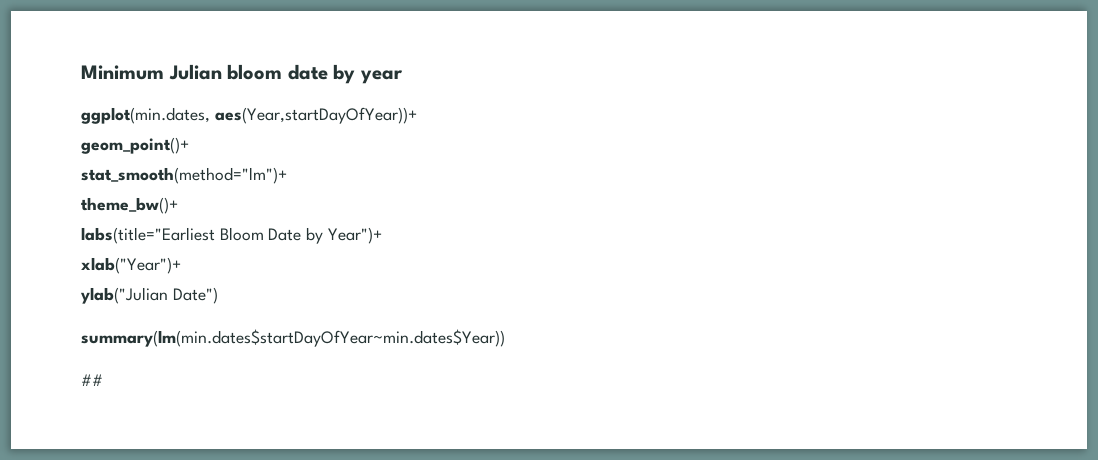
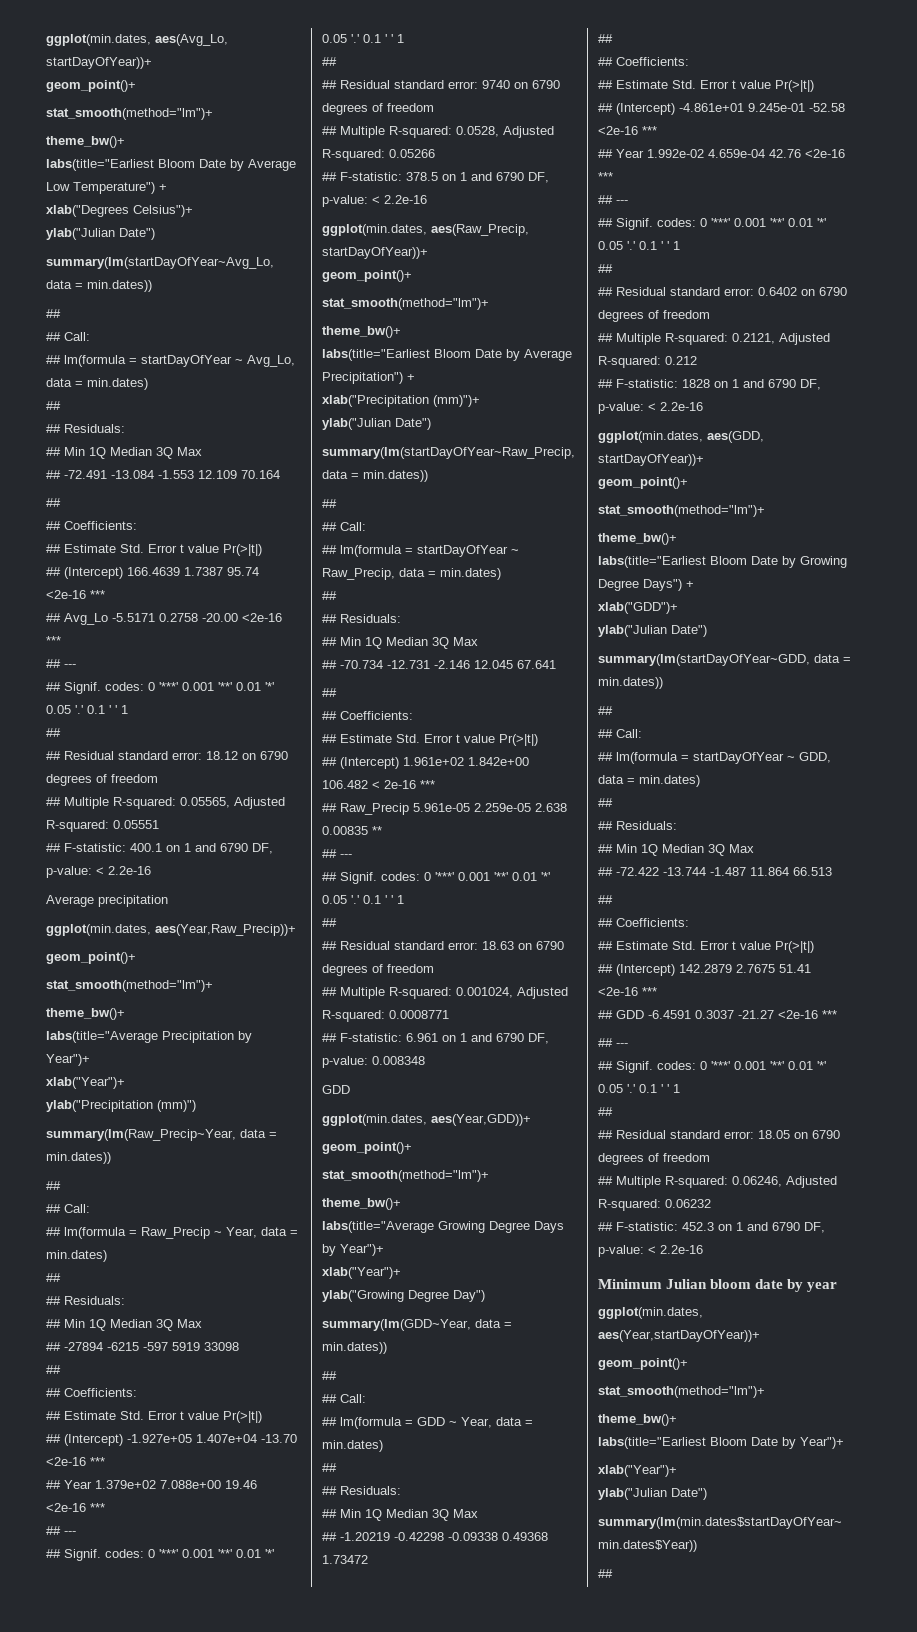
(81, 72) none -> [46,34,228,46] [46,57,152,69] [46,80,136,92] [46,108,213,120] [46,136,125,148] [46,159,296,171] [46,182,167,194] [46,205,193,217] [46,228,155,240] [46,257,274,269] [46,280,152,292] [46,309,61,318] [46,332,90,341] [46,355,295,367] [46,378,148,390] [46,401,61,410] [46,424,125,433] [46,447,202,459] [46,470,280,479] [46,498,61,507] [46,521,137,530] [46,544,262,556] [46,567,259,579] [46,590,105,599] [46,613,282,625] [46,636,61,645] [46,659,76,668] [46,682,274,694] [46,705,128,714] [46,728,61,737] [46,751,288,760] [46,774,158,786] [46,797,285,809] [46,820,159,832] [46,843,273,854] [46,866,151,878] [46,895,168,907] [46,924,296,936] [46,952,136,964] [46,980,213,992] [46,1008,125,1020] [46,1031,252,1043] [46,1054,90,1066] [46,1077,125,1089] [46,1100,196,1112] [46,1129,277,1141] [46,1152,111,1164] [46,1181,61,1190] [46,1204,90,1213] [46,1227,298,1239] [46,1250,107,1262] [46,1273,61,1282] [46,1296,125,1305] [46,1319,202,1331] [46,1342,239,1351] [46,1365,61,1374] [46,1388,137,1397] [46,1411,262,1423] [46,1434,297,1446] [46,1457,105,1466] [46,1480,257,1489] [46,1503,105,1512] [46,1526,76,1535] [46,1549,274,1561] [322,34,404,43] [322,57,337,66] [322,80,560,89] [322,103,434,115] [322,126,554,138] [322,149,435,161] [322,172,549,183] [322,195,427,207] [322,224,529,236] [322,247,428,259] [322,270,412,282] [322,298,489,310] [322,326,401,338] [322,349,572,361] [322,372,415,384] [322,395,480,407] [322,418,431,430] [322,447,575,459] [322,470,428,482] [322,499,337,508] [322,522,366,531] [322,545,519,557] [322,568,501,580] [322,591,337,600] [322,614,401,623] [322,637,478,649] [322,660,556,669] [322,688,337,697] [322,711,413,720] [322,734,538,746] [322,757,529,769] [322,780,435,789] [322,803,567,815] [322,826,382,835] [322,849,352,858] [322,872,550,884] [322,895,404,904] [322,918,337,927] [322,941,564,950] [322,964,434,976] [322,987,568,999] [322,1010,449,1022] [322,1033,549,1044] [322,1056,425,1068] [322,1085,350,1094] [322,1114,531,1126] [322,1142,412,1154] [322,1170,489,1182] [322,1198,401,1210] [322,1221,564,1233] [322,1244,384,1256] [322,1267,401,1279] [322,1290,485,1302] [322,1319,512,1331] [322,1342,387,1354] [322,1371,337,1380] [322,1394,366,1403] [322,1417,533,1429] [322,1440,383,1452] [322,1463,337,1472] [322,1486,401,1495] [322,1509,478,1521] [322,1532,548,1541] [322,1555,368,1564] [598,34,613,43] [598,57,689,66] [598,80,814,92] [598,103,845,115] [598,126,657,135] [598,149,845,158] [598,172,613,181] [598,195,628,204] [598,218,826,230] [598,241,680,250] [598,264,613,273] [598,287,847,296] [598,310,710,322] [598,333,830,345] [598,356,697,368] [598,379,821,390] [598,402,703,414] [598,431,764,443] [598,454,704,466] [598,477,688,489] [598,505,765,517] [598,533,677,545] [598,556,847,568] [598,579,694,591] [598,602,678,614] [598,625,707,637] [598,654,851,666] [598,677,663,689] [598,706,613,715] [598,729,642,738] [598,752,831,764] [598,775,700,787] [598,798,613,807] [598,821,677,830] [598,844,754,856] [598,867,832,876] [598,895,613,904] [598,918,689,927] [598,941,814,953] [598,964,811,976] [598,987,657,996] [598,1010,837,1019] [598,1038,628,1047] [598,1061,826,1073] [598,1084,680,1093] [598,1107,613,1116] [598,1130,840,1139] [598,1153,710,1165] [598,1176,837,1188] [598,1199,711,1211] [598,1222,825,1233] [598,1245,703,1257] ggplot(min.dates, aes(Avg_Lo, startDayOfYear))+ // geom_point()+ // stat_smooth(method="lm")+ // theme_bw()+ // labs(title="Earliest Bloom Date by Average Low Temperature") + // xlab("Degrees Celsius")+ // ylab("Julian Date") // summary(lm(startDayOfYear~Avg_Lo, data = min.dates)) // ## // ## Call: // ## lm(formula = startDayOfYear ~ Avg_Lo, data = min.dates) // ## // ## Residuals: // ## Min 1Q Median 3Q Max // ## -72.491 -13.084 -1.553 12.109 70.164 // ## // ## Coefficients: // ## Estimate Std. Error t value Pr(>|t|) // ## (Intercept) 166.4639 1.7387 95.74 <2e-16 *** // ## Avg_Lo -5.5171 0.2758 -20.00 <2e-16 *** // ## --- // ## Signif. codes: 0 '***' 0.001 '**' 0.01 '*' 0.05 '.' 0.1 ' ' 1 // ## // ## Residual standard error: 18.12 on 6790 degrees of freedom // ## Multiple R-squared: 0.05565, Adjusted R-squared: 0.05551 // ## F-statistic: 400.1 on 1 and 6790 DF, p-value: < 2.2e-16 // Average precipitation // ggplot(min.dates, aes(Year,Raw_Precip))+ // geom_point()+ // stat_smooth(method="lm")+ // theme_bw()+ // labs(title="Average Precipitation by Year")+ // xlab("Year")+ // ylab("Precipitation (mm)") // summary(lm(Raw_Precip~Year, data = min.dates)) // ## // ## Call: // ## lm(formula = Raw_Precip ~ Year, data = min.dates) // ## // ## Residuals: // ## Min 1Q Median 3Q Max // ## -27894 -6215 -597 5919 33098 // ## // ## Coefficients: // ## Estimate Std. Error t value Pr(>|t|) // ## (Intercept) -1.927e+05 1.407e+04 -13.70 <2e-16 *** // ## Year 1.379e+02 7.088e+00 19.46 <2e-16 *** // ## --- // ## Signif. codes: 0 '***' 0.001 '**' 0.01 '*' 0.05 '.' 0.1 ' ' 1 // ## // ## Residual standard error: 9740 on 6790 degrees of freedom // ## Multiple R-squared: 0.0528, Adjusted R-squared: 0.05266 // ## F-statistic: 378.5 on 1 and 6790 DF, p-value: < 2.2e-16 // ggplot(min.dates, aes(Raw_Precip, startDayOfYear))+ // geom_point()+ // stat_smooth(method="lm")+ // theme_bw()+ // labs(title="Earliest Bloom Date by Average Precipitation") + // xlab("Precipitation (mm)")+ // ylab("Julian Date") // summary(lm(startDayOfYear~Raw_Precip, data = min.dates)) // ## // ## Call: // ## lm(formula = startDayOfYear ~ Raw_Precip, data = min.dates) // ## // ## Residuals: // ## Min 1Q Median 3Q Max // ## -70.734 -12.731 -2.146 12.045 67.641 // ## // ## Coefficients: // ## Estimate Std. Error t value Pr(>|t|) // ## (Intercept) 1.961e+02 1.842e+00 106.482 < 2e-16 *** // ## Raw_Precip 5.961e-05 2.259e-05 2.638 0.00835 ** // ## --- // ## Signif. codes: 0 '***' 0.001 '**' 0.01 '*' 0.05 '.' 0.1 ' ' 1 // ## // ## Residual standard error: 18.63 on 6790 degrees of freedom // ## Multiple R-squared: 0.001024, Adjusted R-squared: 0.0008771 // ## F-statistic: 6.961 on 1 and 6790 DF, p-value: 0.008348 // GDD // ggplot(min.dates, aes(Year,GDD))+ // geom_point()+ // stat_smooth(method="lm")+ // theme_bw()+ // labs(title="Average Growing Degree Days by Year")+ // xlab("Year")+ // ylab("Growing Degree Day") // summary(lm(GDD~Year, data = min.dates)) // ## // ## Call: // ## lm(formula = GDD ~ Year, data = min.dates) // ## // ## Residuals: // ## Min 1Q Median 3Q Max // ## -1.20219 -0.42298 -0.09338 0.49368 1.73472 // ## // ## Coefficients: // ## Estimate Std. Error t value Pr(>|t|) // ## (Intercept) -4.861e+01 9.245e-01 -52.58 <2e-16 *** // ## Year 1.992e-02 4.659e-04 42.76 <2e-16 *** // ## --- // ## Signif. codes: 0 '***' 0.001 '**' 0.01 '*' 0.05 '.' 0.1 ' ' 1 // ## // ## Residual standard error: 0.6402 on 6790 degrees of freedom // ## Multiple R-squared: 0.2121, Adjusted R-squared: 0.212 // ## F-statistic: 1828 on 1 and 6790 DF, p-value: < 2.2e-16 // ggplot(min.dates, aes(GDD, startDayOfYear))+ // geom_point()+ // stat_smooth(method="lm")+ // theme_bw()+ // labs(title="Earliest Bloom Date by Growing Degree Days") + // xlab("GDD")+ // ylab("Julian Date") // summary(lm(startDayOfYear~GDD, data = min.dates)) // ## // ## Call: // ## lm(formula = startDayOfYear ~ GDD, data = min.dates) // ## // ## Residuals: // ## Min 1Q Median 3Q Max // ## -72.422 -13.744 -1.487 11.864 66.513 // ## // ## Coefficients: // ## Estimate Std. Error t value Pr(>|t|) // ## (Intercept) 142.2879 2.7675 51.41 <2e-16 *** // ## GDD -6.4591 0.3037 -21.27 <2e-16 *** // ## --- // ## Signif. codes: 0 '***' 0.001 '**' 0.01 '*' 0.05 '.' 0.1 ' ' 1 // ## // ## Residual standard error: 18.05 on 6790 degrees of freedom // ## Multiple R-squared: 0.06246, Adjusted R-squared: 0.06232 // ## F-statistic: 452.3 on 1 and 6790 DF, p-value: < 2.2e-16 //

